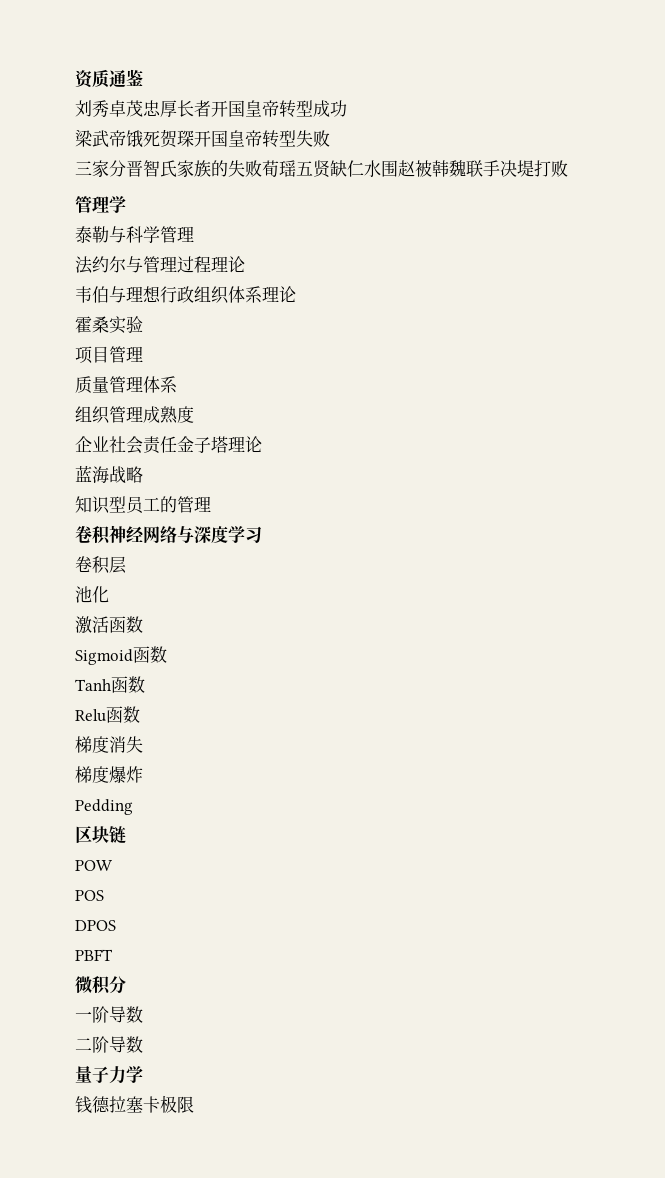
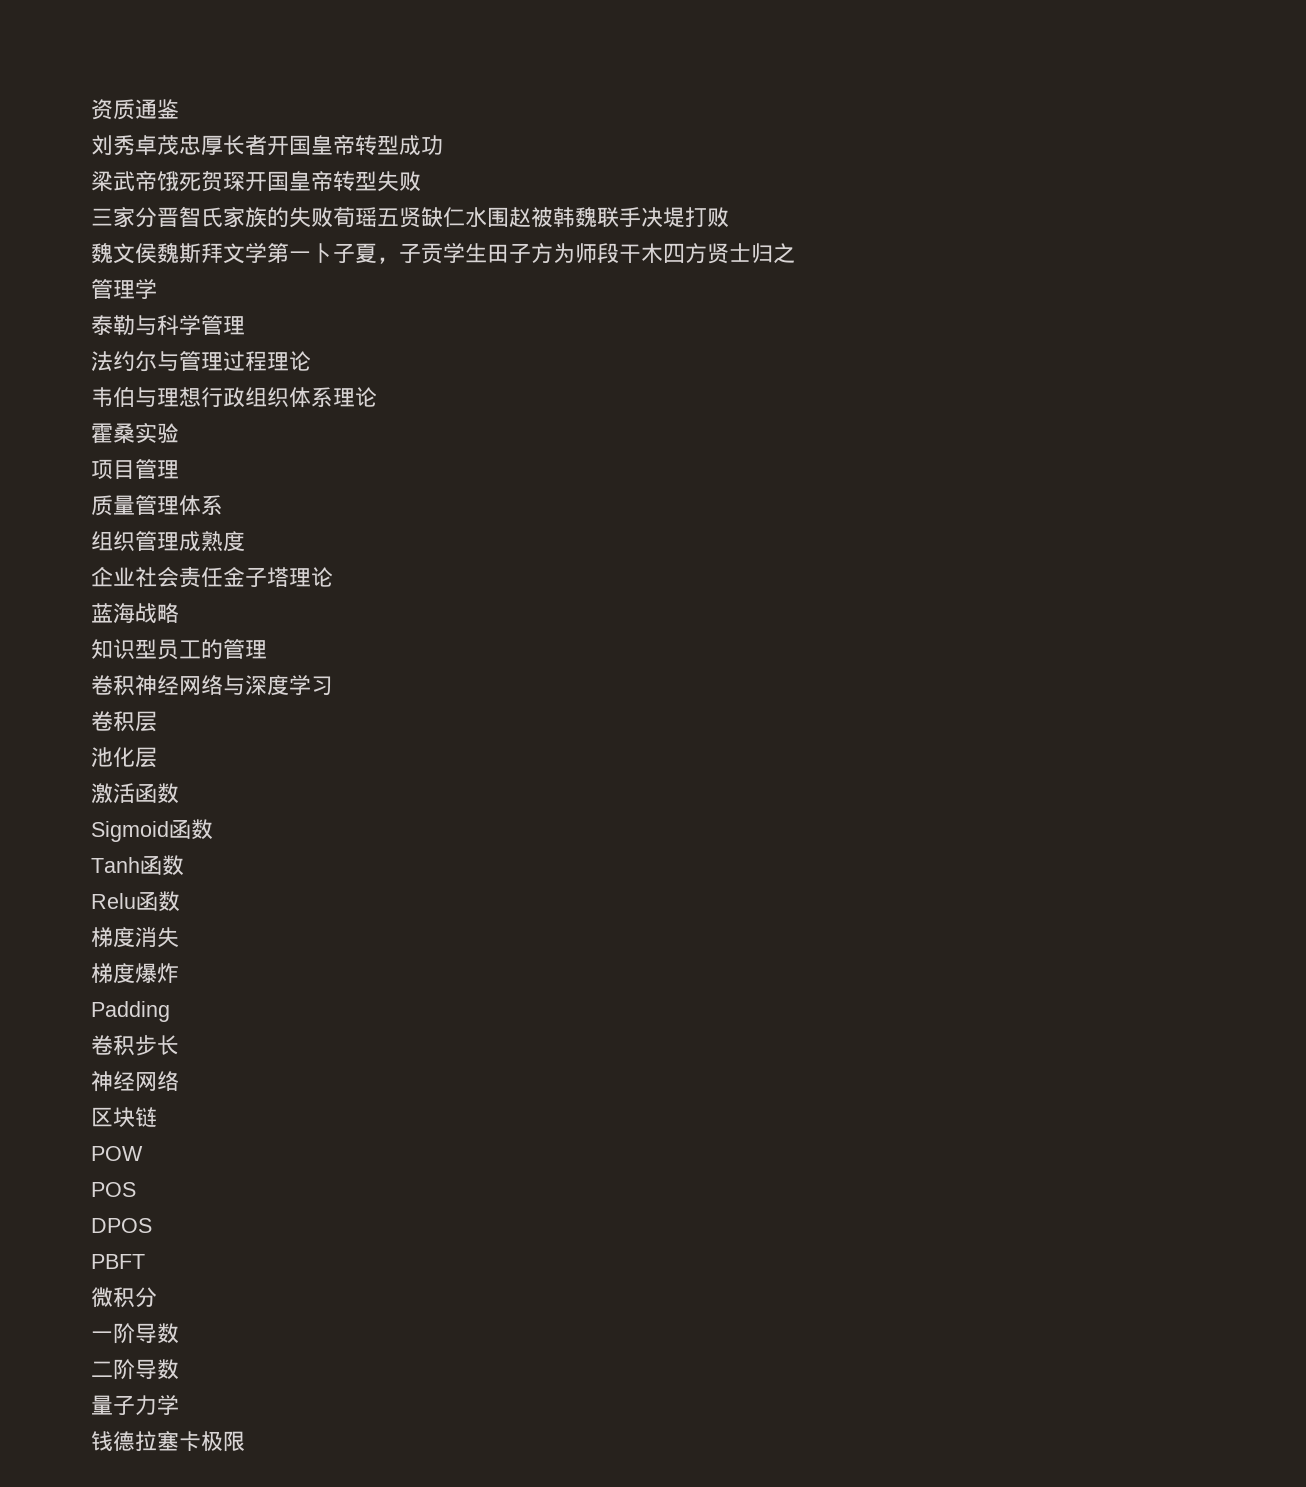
(568, 168) none -> [91,243,795,264] // 魏文侯魏斯拜文学第一卜子夏，子贡学生田子方为师段干木四方贤士归之
(109, 594) none -> [135,747,157,768] 层
[75,799,133,815] Pedding -> [91,1001,170,1022] [91,1035,179,1056] [91,1071,179,1092] Padding // 卷积步长 // 神经网络

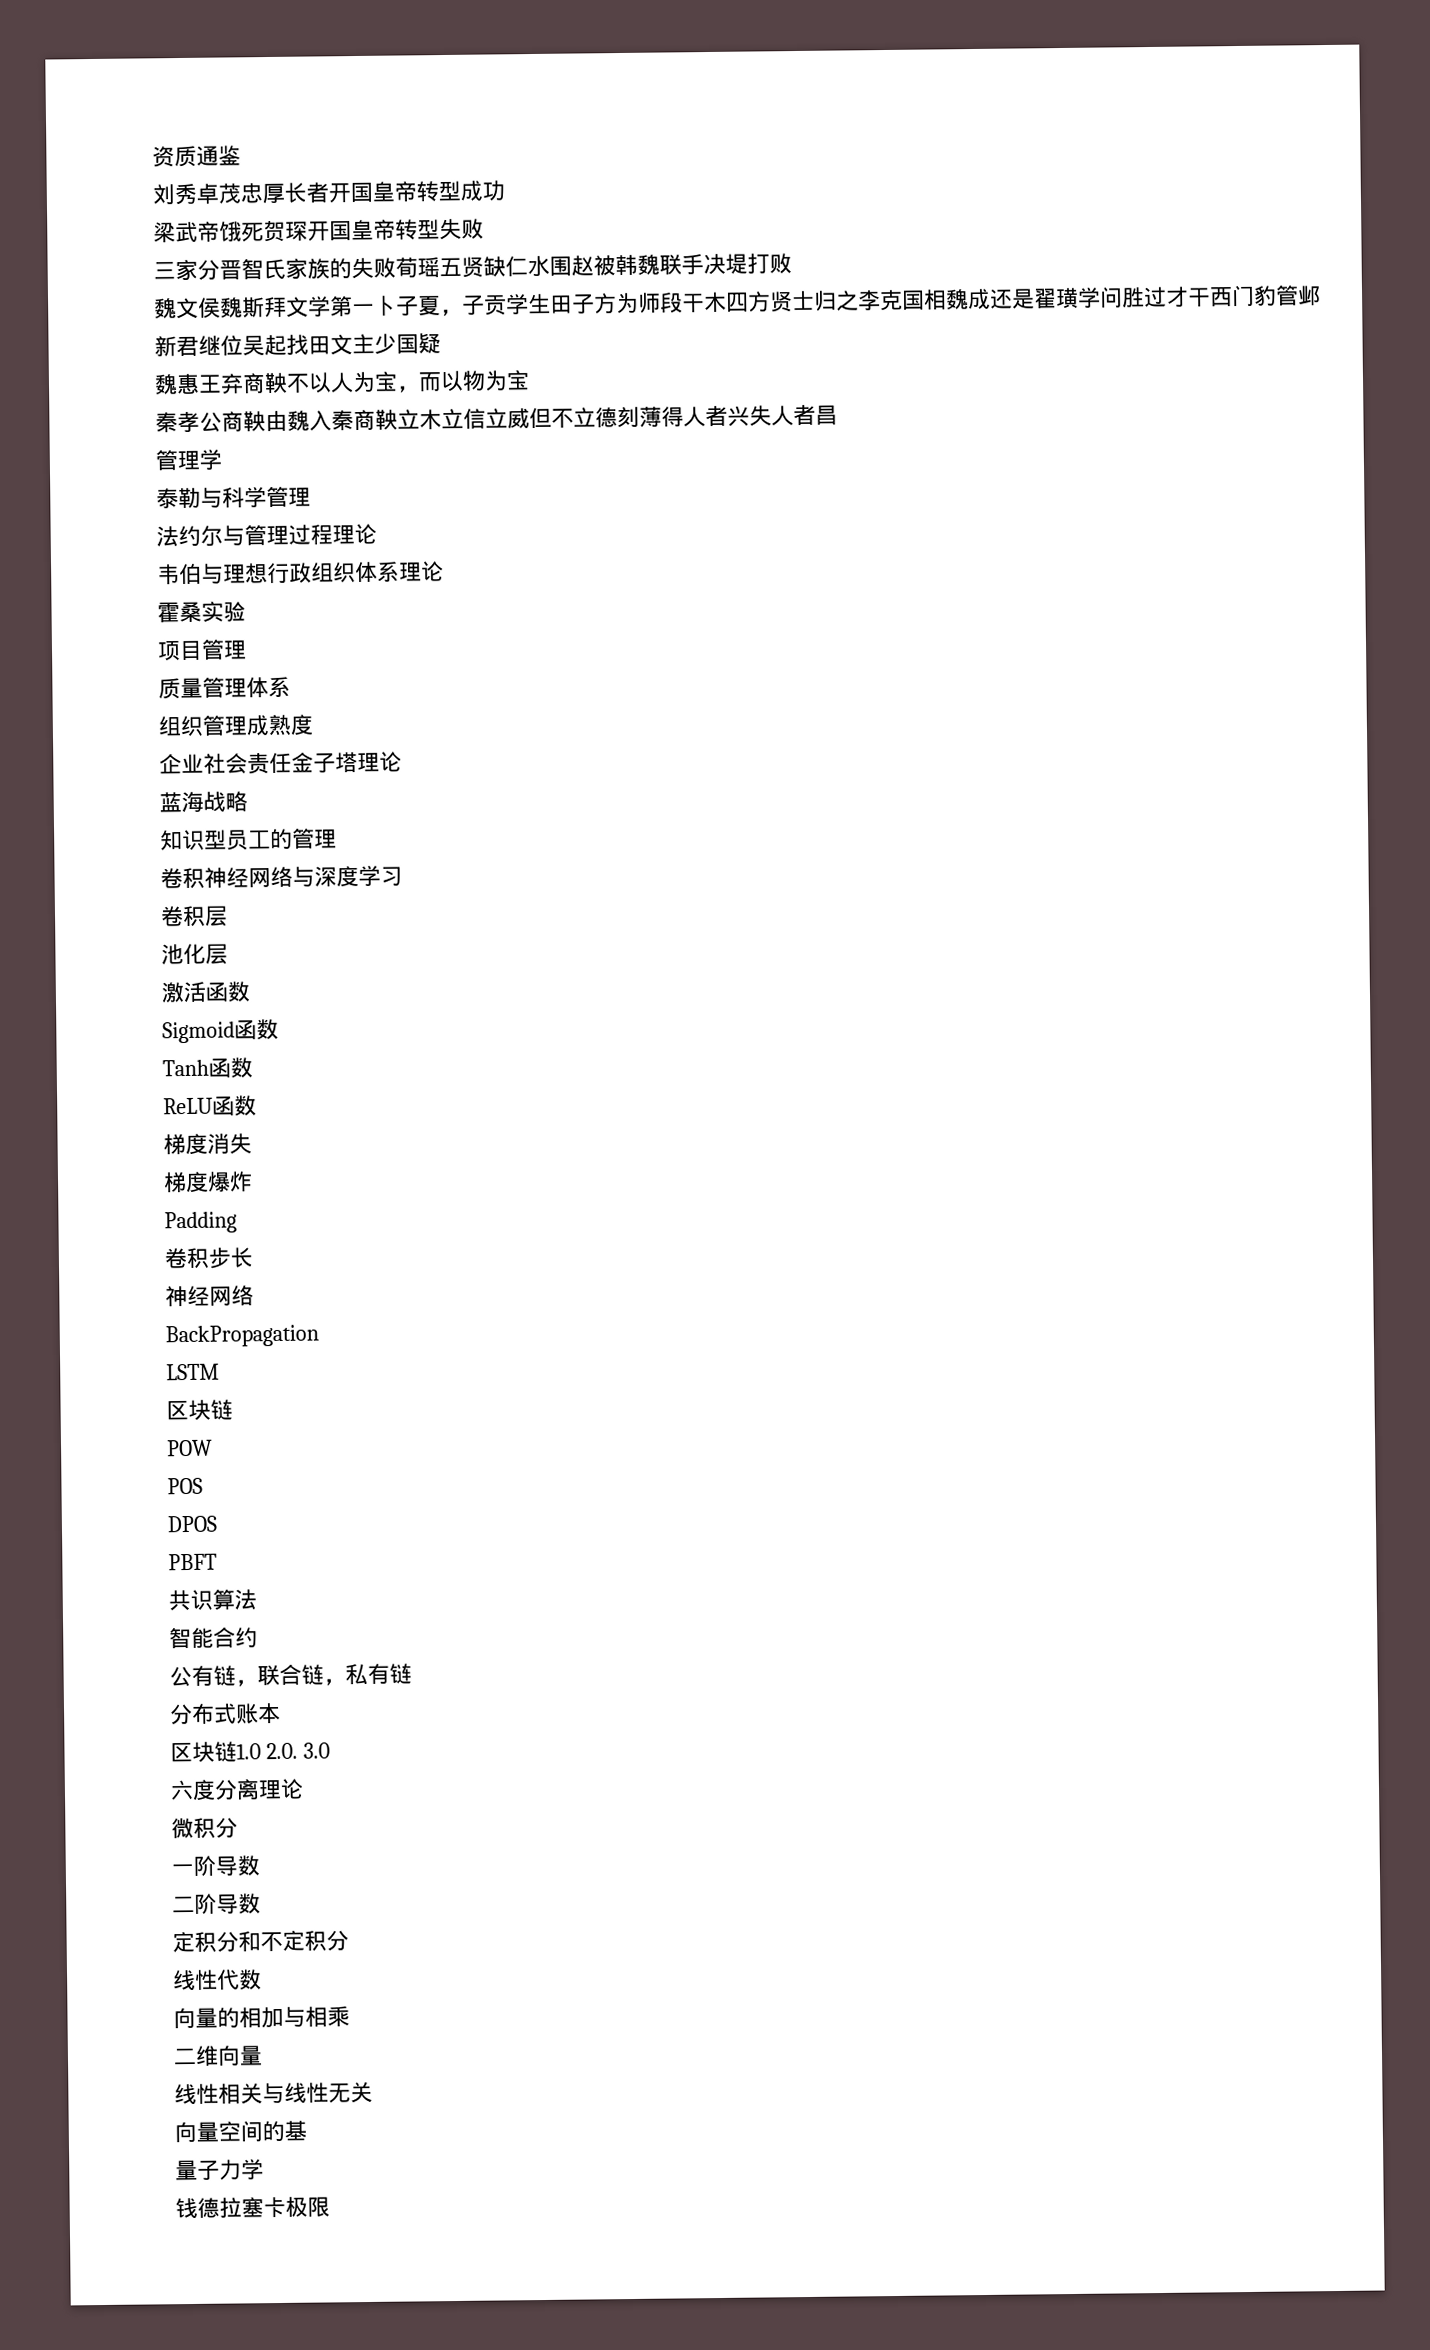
(795, 253) none -> [857,284,1321,311] [154,333,441,357] [154,370,530,396] [155,404,838,434] 李克国相魏成还是翟璜学问胜过才干西门豹管邺新君继位吴起找田文主少国疑 // 魏惠王弃商鞅不以人为宝，而以物为宝 // 秦孝公商鞅由魏入秦商鞅立木立信立威但不立德刻薄得人者兴失人者昌
[91,893,136,909] Relu -> [163,1097,213,1115] ReLU
(179, 1081) none -> [165,1324,319,1348] [166,1363,220,1381] // BackPropagation // LSTM
(145, 1261) none -> [168,1589,257,1611] [169,1626,258,1649] [169,1663,412,1687] [169,1702,281,1725] [170,1741,330,1763] [170,1778,304,1801] // 共识算法 // 智能合约 // 公有链，联合链，私有链 // 分布式账本 // 区块链1.0 2.0. 3.0 // 六度分离理论
(179, 1369) none -> [172,1930,349,1953] [172,1969,262,1992] [173,2006,350,2029] [173,2045,263,2066] [174,2081,373,2106] [174,2120,307,2143] // 定积分和不定积分 // 线性代数 // 向量的相加与相乘 // 二维向量 // 线性相关与线性无关 // 向量空间的基

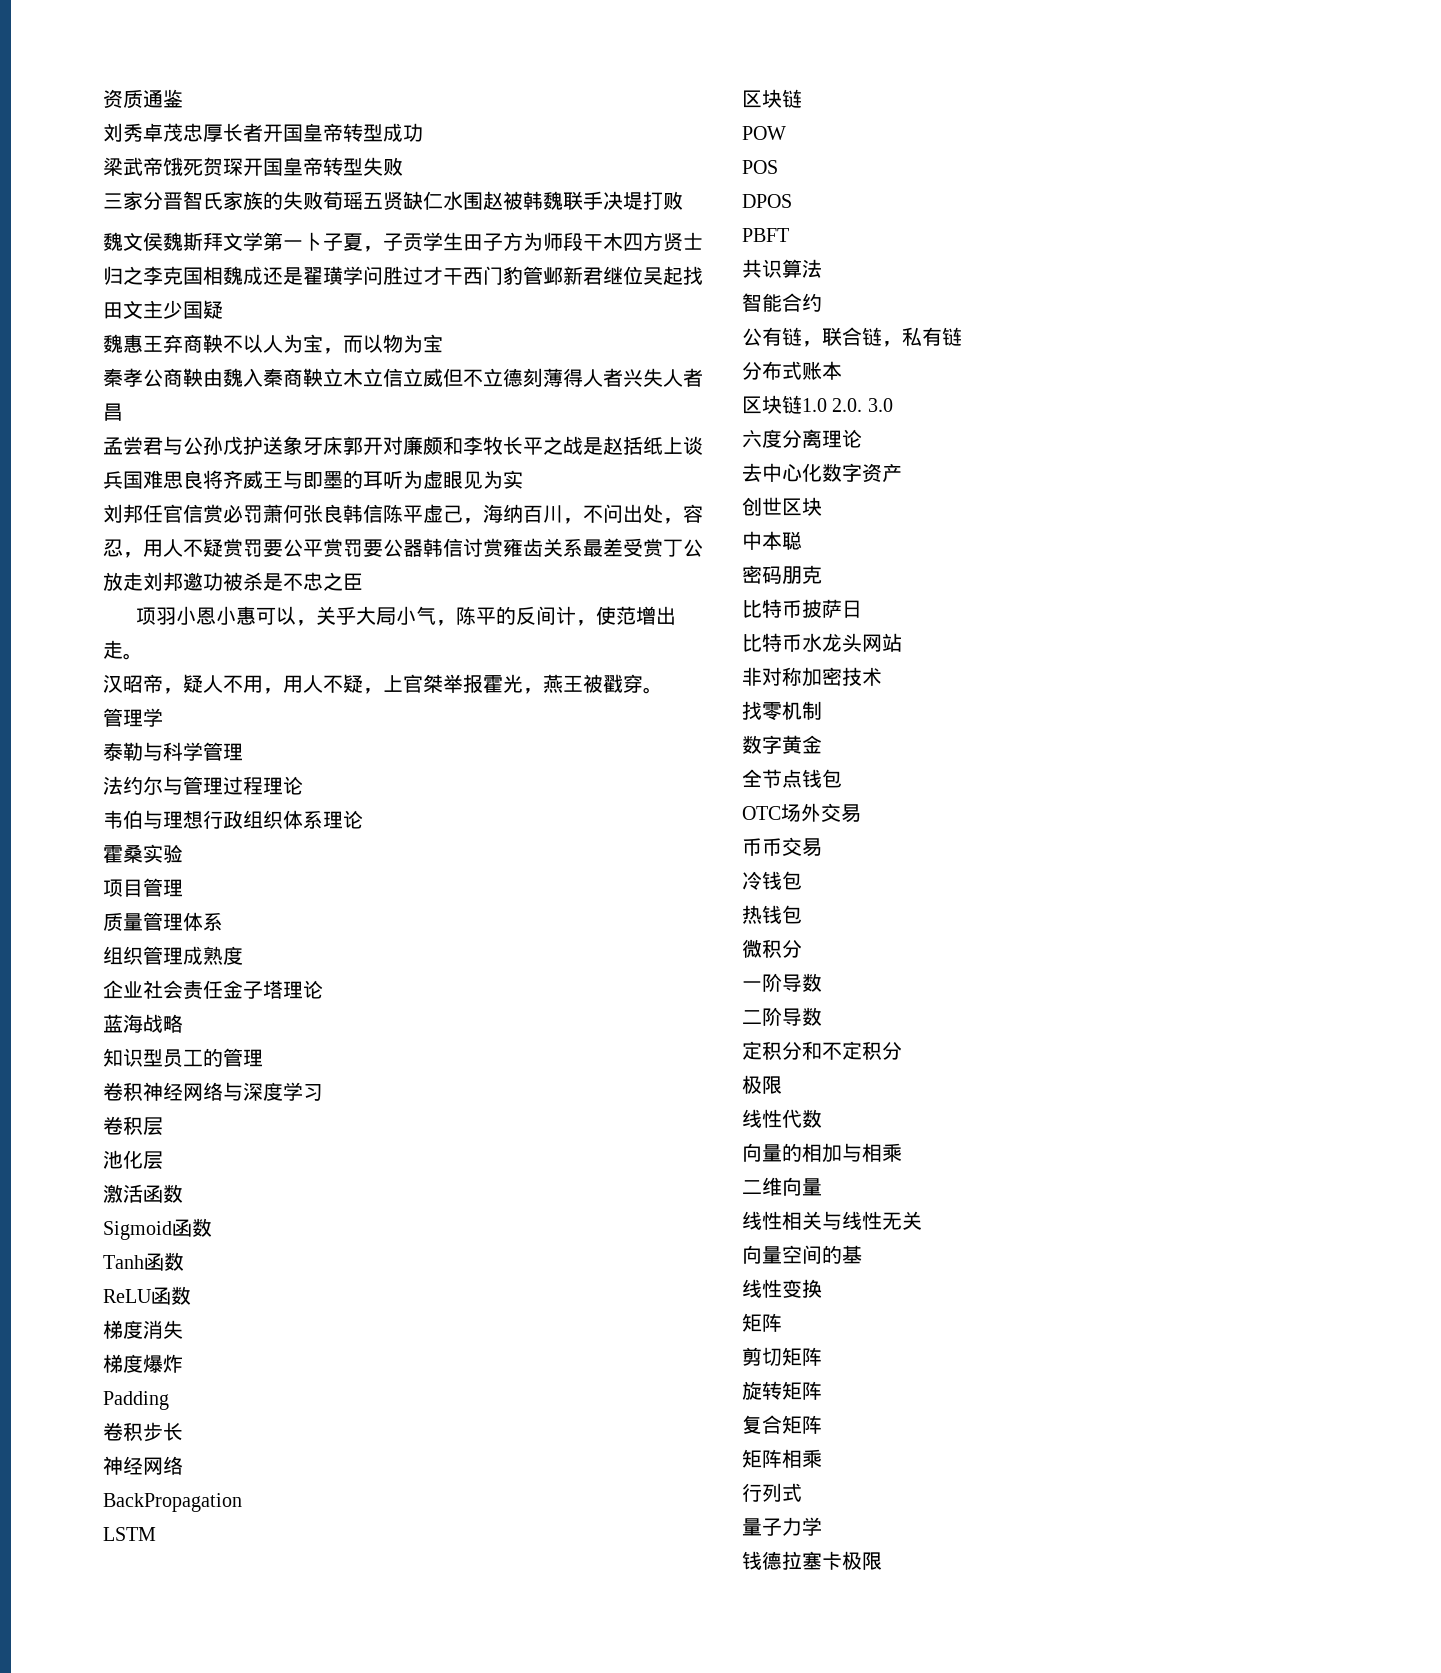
(838, 414) none -> [103,436,703,455] [103,470,523,489] [103,504,703,524] [103,538,703,558] [103,572,363,591] [136,606,677,626] [103,640,143,660] [103,674,663,694] // 孟尝君与公孙戊护送象牙床郭开对廉颇和李牧长平之战是赵括纸上谈兵国难思良将齐威王与即墨的耳听为虚眼见为实 // 刘邦任官信赏必罚萧何张良韩信陈平虚己，海纳百川，不问出处，容忍，用人不疑赏罚要公平赏罚要公器韩信讨赏雍齿关系最差受赏丁公放走刘邦邀功被杀是不忠之臣 // 项羽小恩小惠可以，关乎大局小气，陈平的反间计，使范增出走。 // 汉昭帝，疑人不用，用人不疑，上官桀举报霍光，燕王被戳穿。
(304, 1788) none -> [742,463,902,483] [742,497,822,516] [742,531,802,550] [742,565,822,584] [742,599,862,618] [742,633,902,652] [742,667,882,687] [742,701,822,721] [742,735,822,754] [742,769,842,788] [742,803,861,823] [742,837,822,857] [742,871,802,890] [742,905,802,924] // 去中心化数字资产 // 创世区块 // 中本聪 // 密码朋克 // 比特币披萨日 // 比特币水龙头网站 // 非对称加密技术 // 找零机制 // 数字黄金 // 全节点钱包 // OTC场外交易 // 币币交易 // 冷钱包 // 热钱包
(349, 1940) none -> [742,1075,782,1094] // 极限
(307, 2130) none -> [742,1279,822,1298] [742,1313,782,1332] [742,1347,822,1366] [742,1381,822,1400] [742,1415,822,1434] [742,1449,822,1468] [742,1483,802,1502] // 线性变换 // 矩阵 // 剪切矩阵 // 旋转矩阵 // 复合矩阵 // 矩阵相乘 // 行列式

